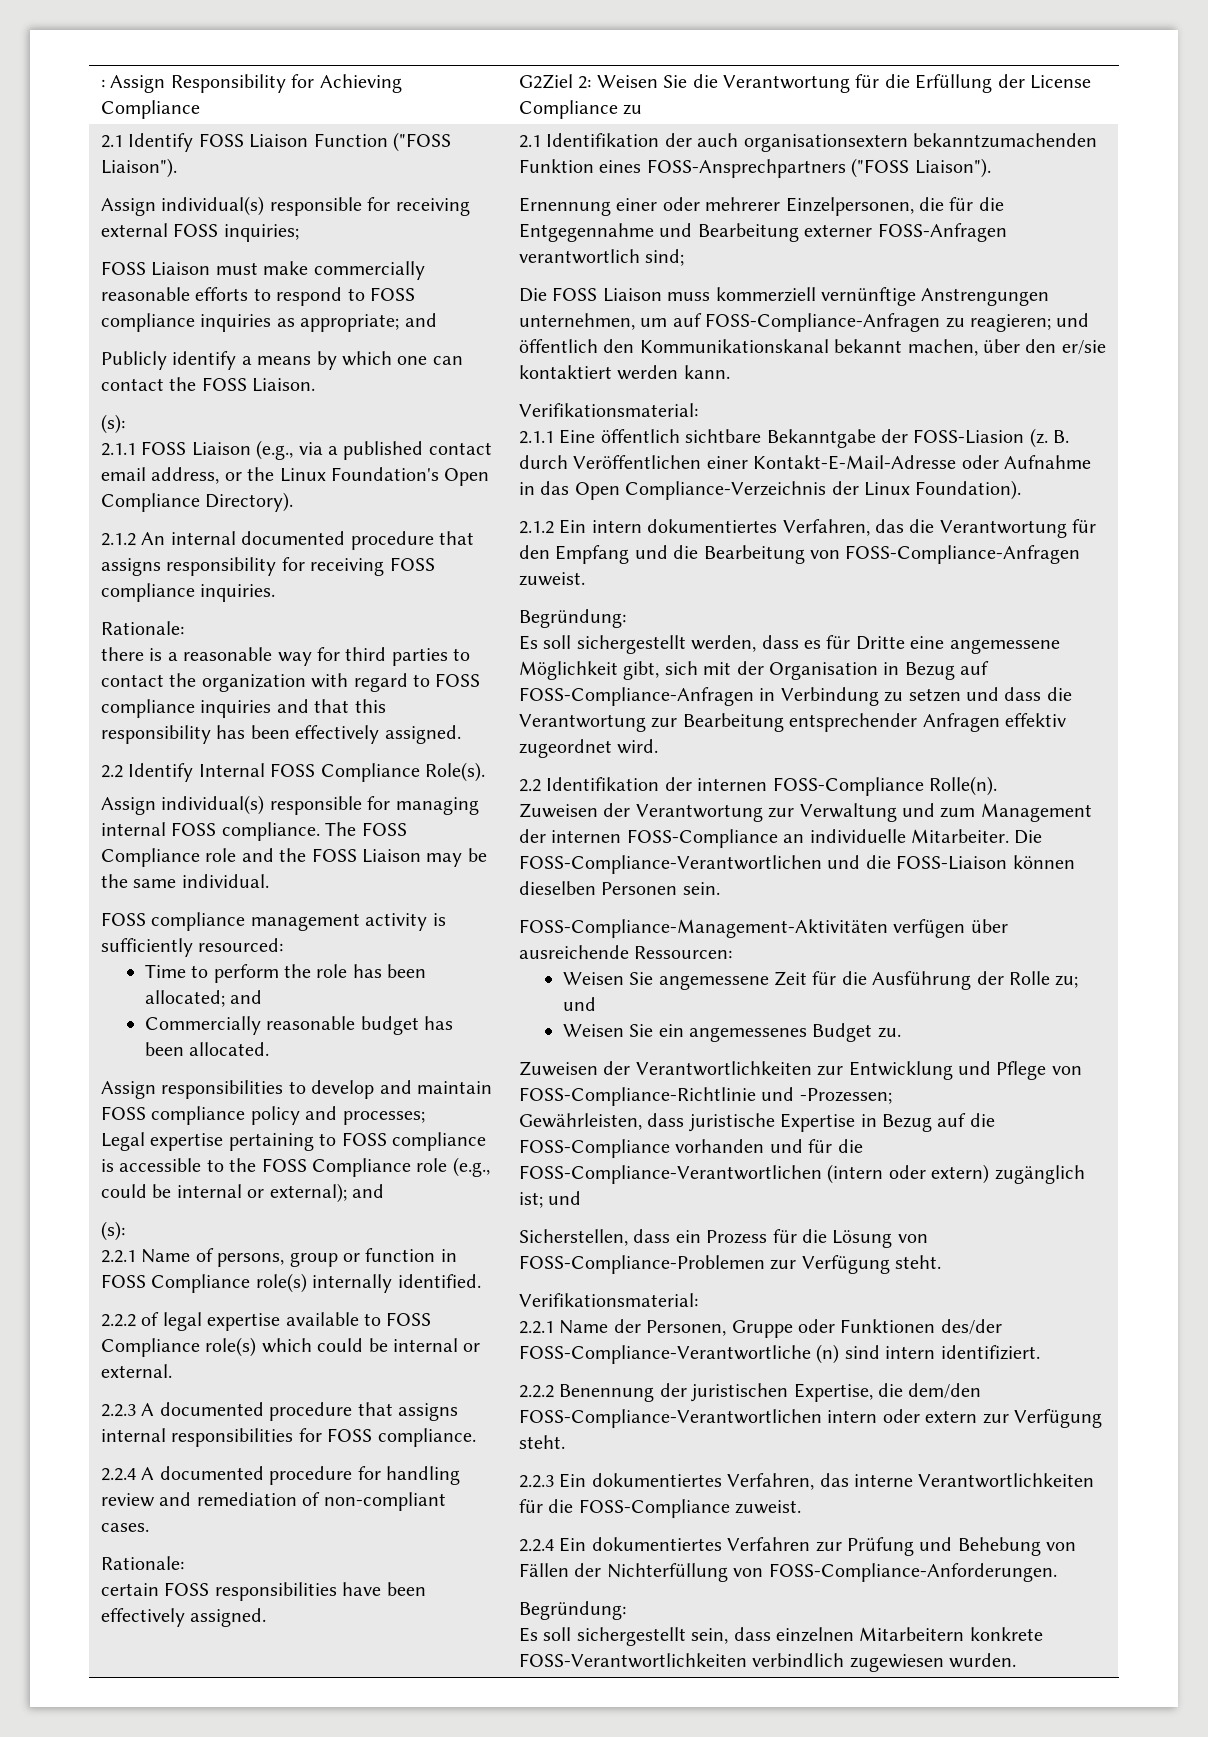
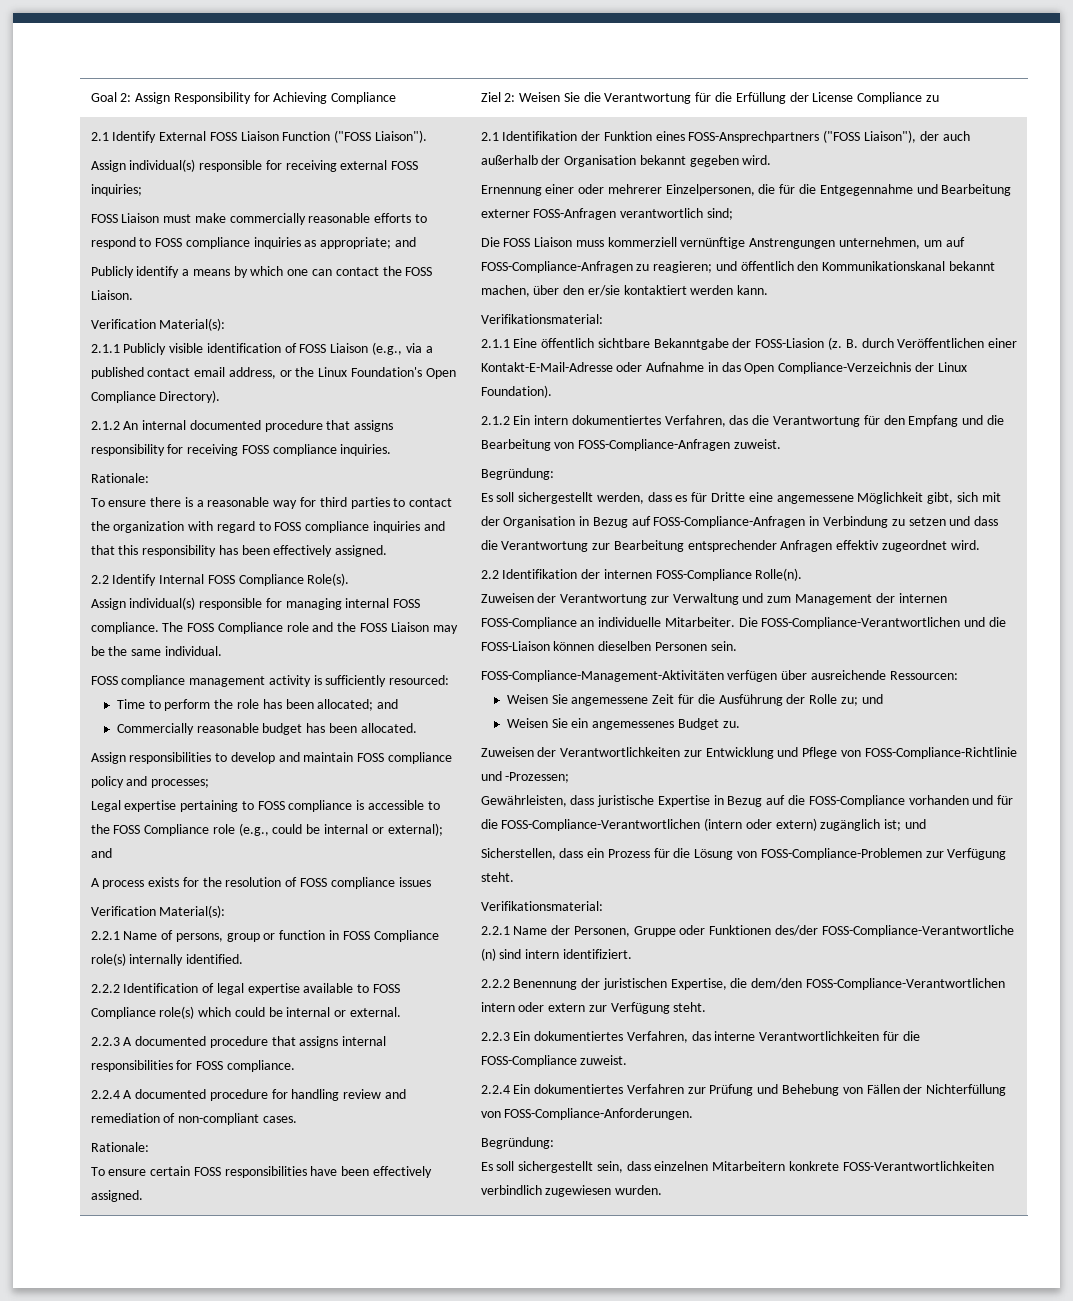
[100,79,105,88] : -> [90,92,132,102] Goal 2:
[518,74,573,89] G2Ziel -> [480,92,501,102] Ziel
(194, 142) none -> [159,131,207,141] External
[100,414,125,434] [100,443,136,456] (s): // 2.1.1 -> [90,318,226,331] [90,343,297,355] Verification Material(s): // 2.1.1 Publicly visible identification of
(184, 628) none -> [90,498,147,507] To ensure
[100,1221,125,1241] (s): -> [90,877,431,889] [90,905,226,918] A process exists for the resolution of FOSS compliance issues // Verification Material(s):
(136, 1320) none -> [123,983,199,993] Identification
(184, 1563) none -> [90,1167,147,1176] To ensure
[697,133,1097,152] auch organisationsextern bekanntzumachenden -> (601, 136) none
[914,158,991,178] Liaison"). -> [864,130,970,143] [480,155,772,167] Liaison"), der auch außerhalb der Organisation bekannt gegeben wird.

